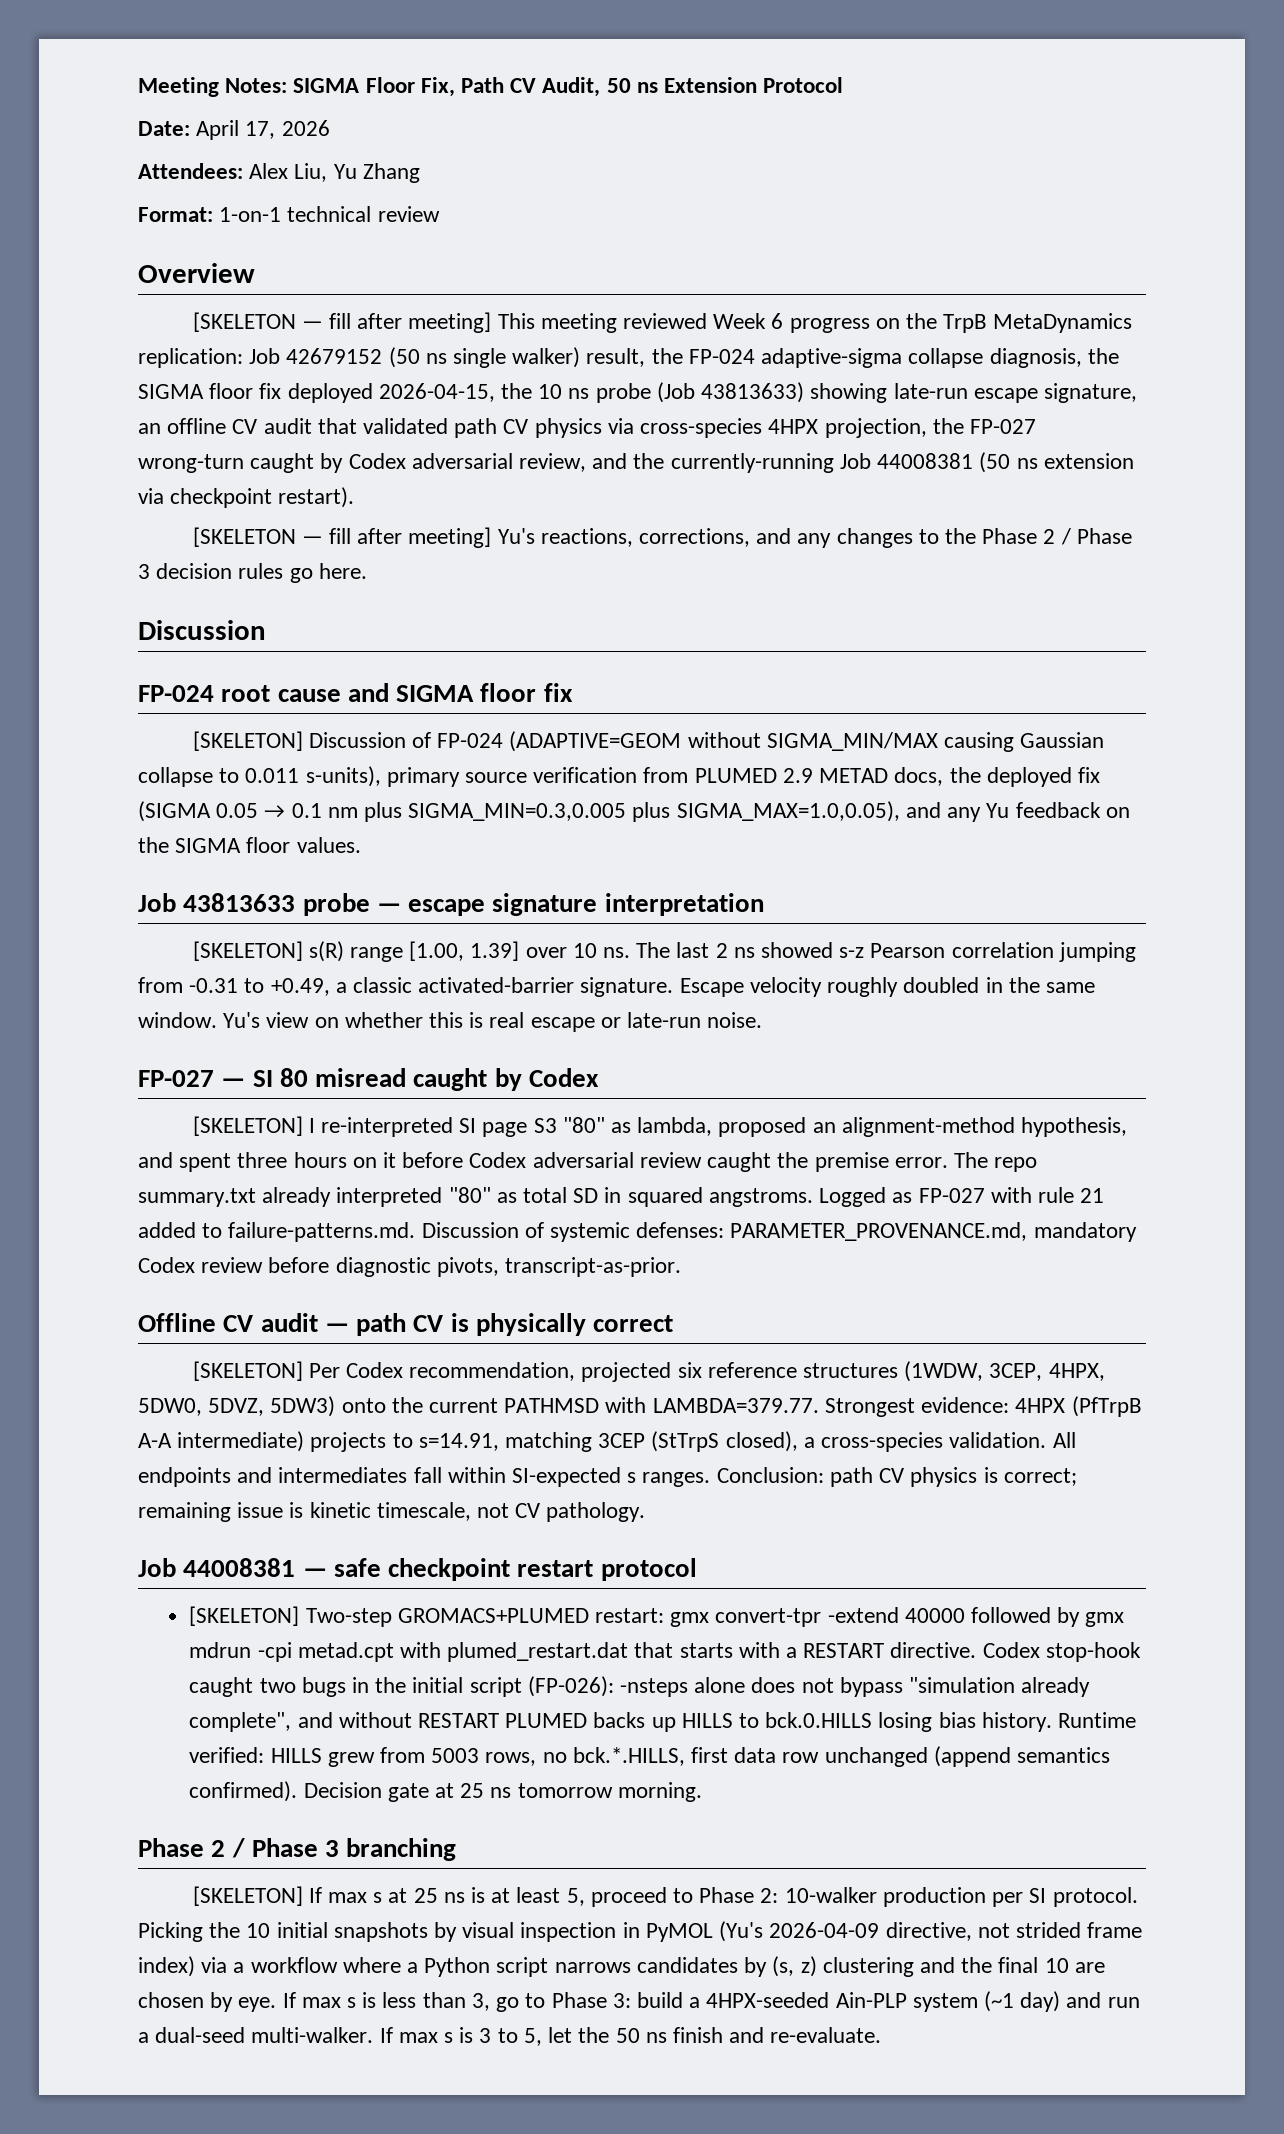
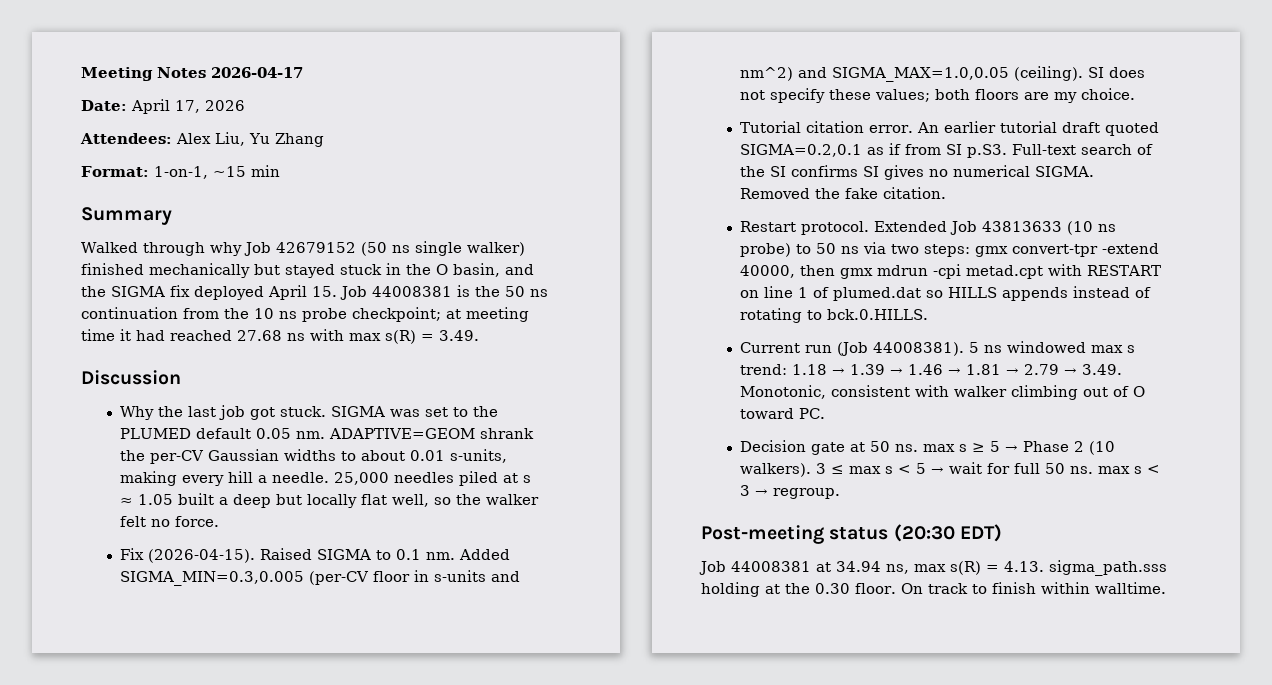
[225,77,844,97] Notes: SIGMA Floor Fix, Path CV Audit, 50 ns Extension Protocol -> [157,67,303,78] Notes 2026-04-17
[219,206,440,222] [138,263,255,283] [192,312,1133,333] [138,348,243,368] 1-on-1 technical review // Overview // [SKELETON — fill after meeting] This meeting reviewed Week 6 progress on the TrpB MetaDynamics replication: -> [154,165,280,179] [81,207,172,225] [81,242,242,256] 1-on-1, ~15 min // Summary // Walked through why
[586,348,1119,368] [138,383,254,399] result, the FP-024 adaptive-sigma collapse diagnosis, the SIGMA floor -> [81,263,534,278] [81,286,165,297] finished mechanically but stayed stuck in the O basin, and the SIGMA
[378,382,1137,403] [138,418,1036,438] [138,452,1134,473] [138,487,355,508] [192,527,1132,548] [138,563,367,583] [138,620,266,640] [138,683,573,702] [192,731,1105,752] [138,766,1100,787] [138,801,1130,822] [138,837,361,853] [138,893,764,916] [192,941,1136,962] [138,977,1095,997] [138,1012,763,1032] [138,1068,600,1091] [192,1116,1128,1137] [138,1152,1038,1172] [138,1187,1105,1207] [138,1222,1137,1242] [138,1257,682,1277] [138,1313,674,1336] [192,1361,1105,1382] [138,1396,1142,1417] [138,1431,1076,1452] [138,1467,1077,1487] [138,1502,646,1522] [138,1558,697,1581] [189,1606,1081,1627] 2026-04-15, the 10 ns probe (Job 43813633) showing late-run escape signature, an offline CV audit that validated path CV physics via cross-species 4HPX projection, the FP-027 wrong-turn caught by Codex adversarial review, and the currently-running Job 44008381 (50 ns extension via checkpoint restart). // [SKELETON — fill after meeting] Yu's reactions, corrections, and any changes to the Phase 2 / Phase 3 decision rules go here. // Discussion // FP-024 root cause and SIGMA floor fix // [SKELETON] Discussion of FP-024 (ADAPTIVE=GEOM without SIGMA_MIN/MAX causing Gaussian collapse to 0.011 s-units), primary source verification from PLUMED 2.9 METAD docs, the deployed fix (SIGMA 0.05 → 0.1 nm plus SIGMA_MIN=0.3,0.005 plus SIGMA_MAX=1.0,0.05), and any Yu feedback on the SIGMA floor values. // Job 43813633 probe — escape signature interpretation // [SKELETON] s(R) range [1.00, 1.39] over 10 ns. The last 2 ns showed s-z Pearson correlation jumping from -0.31 to +0.49, a classic activated-barrier signature. Escape velocity roughly doubled in the same window. Yu's view on whether this is real escape or late-run noise. // FP-027 — SI 80 misread caught by Codex // [SKELETON] I re-interpreted SI page S3 "80" as lambda, proposed an alignment-method hypothesis, and spent three hours on it before Codex adversarial review caught the premise error. The repo summary.txt already interpreted "80" as total SD in squared angstroms. Logged as FP-027 with rule 21 added to failure-patterns.md. Discussion of systemic defenses: PARAMETER_PROVENANCE.md, mandatory Codex review before diagnostic pivots, transcript-as-prior. // Offline CV audit — path CV is physically correct // [SKELETON] Per Codex recommendation, projected six reference structures (1WDW, 3CEP, 4HPX, 5DW0, 5DVZ, 5DW3) onto the current PATHMSD with LAMBDA=379.77. Strongest evidence: 4HPX (PfTrpB A-A intermediate) projects to s=14.91, matching 3CEP (StTrpS closed), a cross-species validation. All endpoints and intermediates fall within SI-expected s ranges. Conclusion: path CV physics is correct; remaining issue is kinetic timescale, not CV pathology. // Job 44008381 — safe checkpoint restart protocol // [SKELETON] Two-step GROMACS+PLUMED restart: gmx convert-tpr -extend 40000 followed by -> [268,285,548,300] [81,307,529,322] [81,329,479,344] [81,370,181,385] [120,405,499,420] [120,428,535,439] [120,449,508,464] [120,471,532,486] [120,493,540,508] [120,516,220,527] [120,548,511,563] [120,570,521,586] [740,66,1146,82] [740,88,1136,103] [740,121,1160,136] [740,143,1154,158] [740,165,1095,180] [740,187,947,199] [740,221,1117,235] [740,242,1160,257] [740,265,836,278] April 15. Job 44008381 is the 50 ns continuation from the 10 ns probe checkpoint; at meeting time it had reached 27.68 ns with max s(R) = 3.49. // Discussion // Why the last job got stuck. SIGMA was set to the PLUMED default 0.05 nm. ADAPTIVE=GEOM shrank the per-CV Gaussian widths to about 0.01 s-units, making every hill a needle. 25,000 needles piled at s ≈ 1.05 built a deep but locally flat well, so the walker felt no force. // Fix (2026-04-15). Raised SIGMA to 0.1 nm. Added SIGMA_MIN=0.3,0.005 (per-CV floor in s-units and nm^2) and SIGMA_MAX=1.0,0.05 (ceiling). SI does not specify these values; both floors are my choice. // Tutorial citation error. An earlier tutorial draft quoted SIGMA=0.2,0.1 as if from SI p.S3. Full-text search of the SI confirms SI gives no numerical SIGMA. Removed the fake citation. // Restart protocol. Extended Job 43813633 (10 ns probe) to 50 ns via two steps: gmx convert-tpr -extend 40000, then
[447,1642,1141,1662] [189,1676,1091,1697] [189,1712,1137,1732] [189,1746,1111,1767] [189,1781,702,1802] [138,1838,457,1861] [192,1886,1138,1907] [138,1921,1143,1942] [138,1956,1105,1977] [138,1991,1140,2012] [138,2027,882,2046] plumed_restart.dat that starts with a RESTART directive. Codex stop-hook caught two bugs in the initial script (FP-026): -nsteps alone does not bypass "simulation already complete", and without RESTART PLUMED backs up HILLS to bck.0.HILLS losing bias history. Runtime verified: HILLS grew from 5003 rows, no bck.*.HILLS, first data row unchanged (append semantics confirmed). Decision gate at 25 ns tomorrow morning. // Phase 2 / Phase 3 branching // [SKELETON] If max s at 25 ns is at least 5, proceed to Phase 2: 10-walker production per SI protocol. Picking the 10 initial snapshots by visual inspection in PyMOL (Yu's 2026-04-09 directive, not strided frame index) via a workflow where a Python script narrows candidates by (s, z) clustering and the final 10 are chosen by eye. If max s is less than 3, go to Phase 3: build a 4HPX-seeded Ain-PLP system (~1 day) and run a dual-seed multi-walker. If max s is 3 to 5, let the 50 ns finish and re-evaluate. -> [1087,265,1162,276] [740,286,1152,301] [740,308,929,323] [740,341,1136,356] [740,364,1123,375] [740,385,1146,400] [740,408,826,419] [740,440,1116,455] [740,462,1161,477] [740,485,841,499] [701,524,1002,544] [699,560,1167,576] [701,582,1166,597] RESTART on line 1 of plumed.dat so HILLS appends instead of rotating to bck.0.HILLS. // Current run (Job 44008381). 5 ns windowed max s trend: 1.18 → 1.39 → 1.46 → 1.81 → 2.79 → 3.49. Monotonic, consistent with walker climbing out of O toward PC. // Decision gate at 50 ns. max s ≥ 5 → Phase 2 (10 walkers). 3 ≤ max s < 5 → wait for full 50 ns. max s < 3 → regroup. // Post-meeting status (20:30 EDT) // Job 44008381 at 34.94 ns, max s(R) = 4.13. sigma_path.sss holding at the 0.30 floor. On track to finish within walltime.

